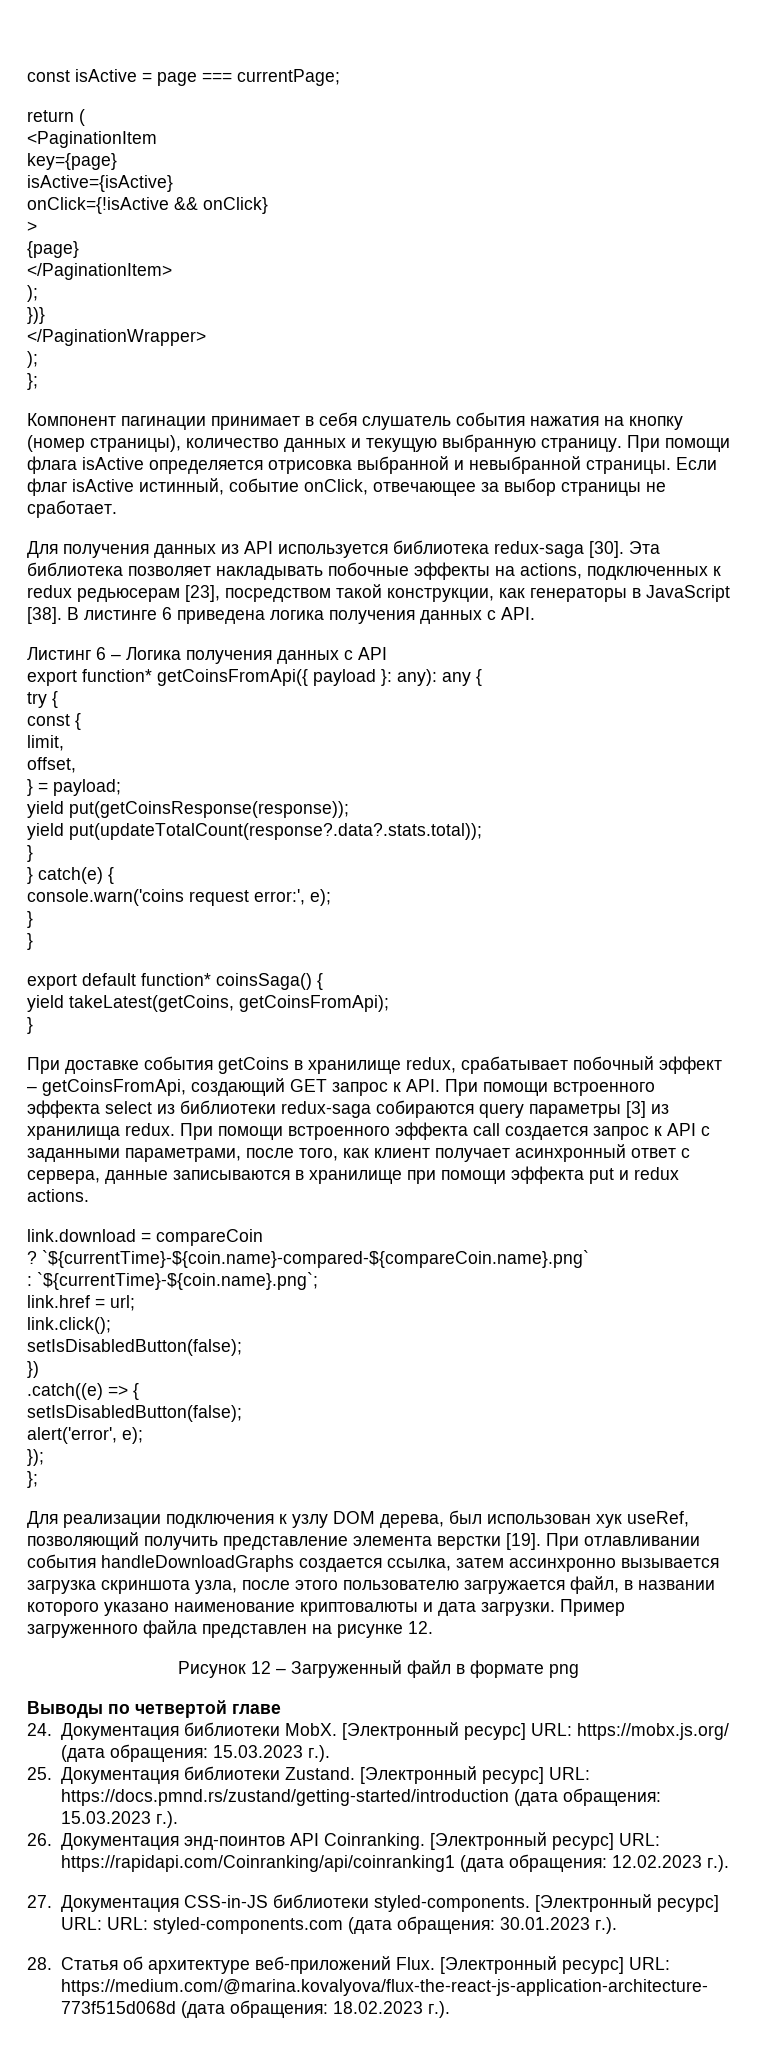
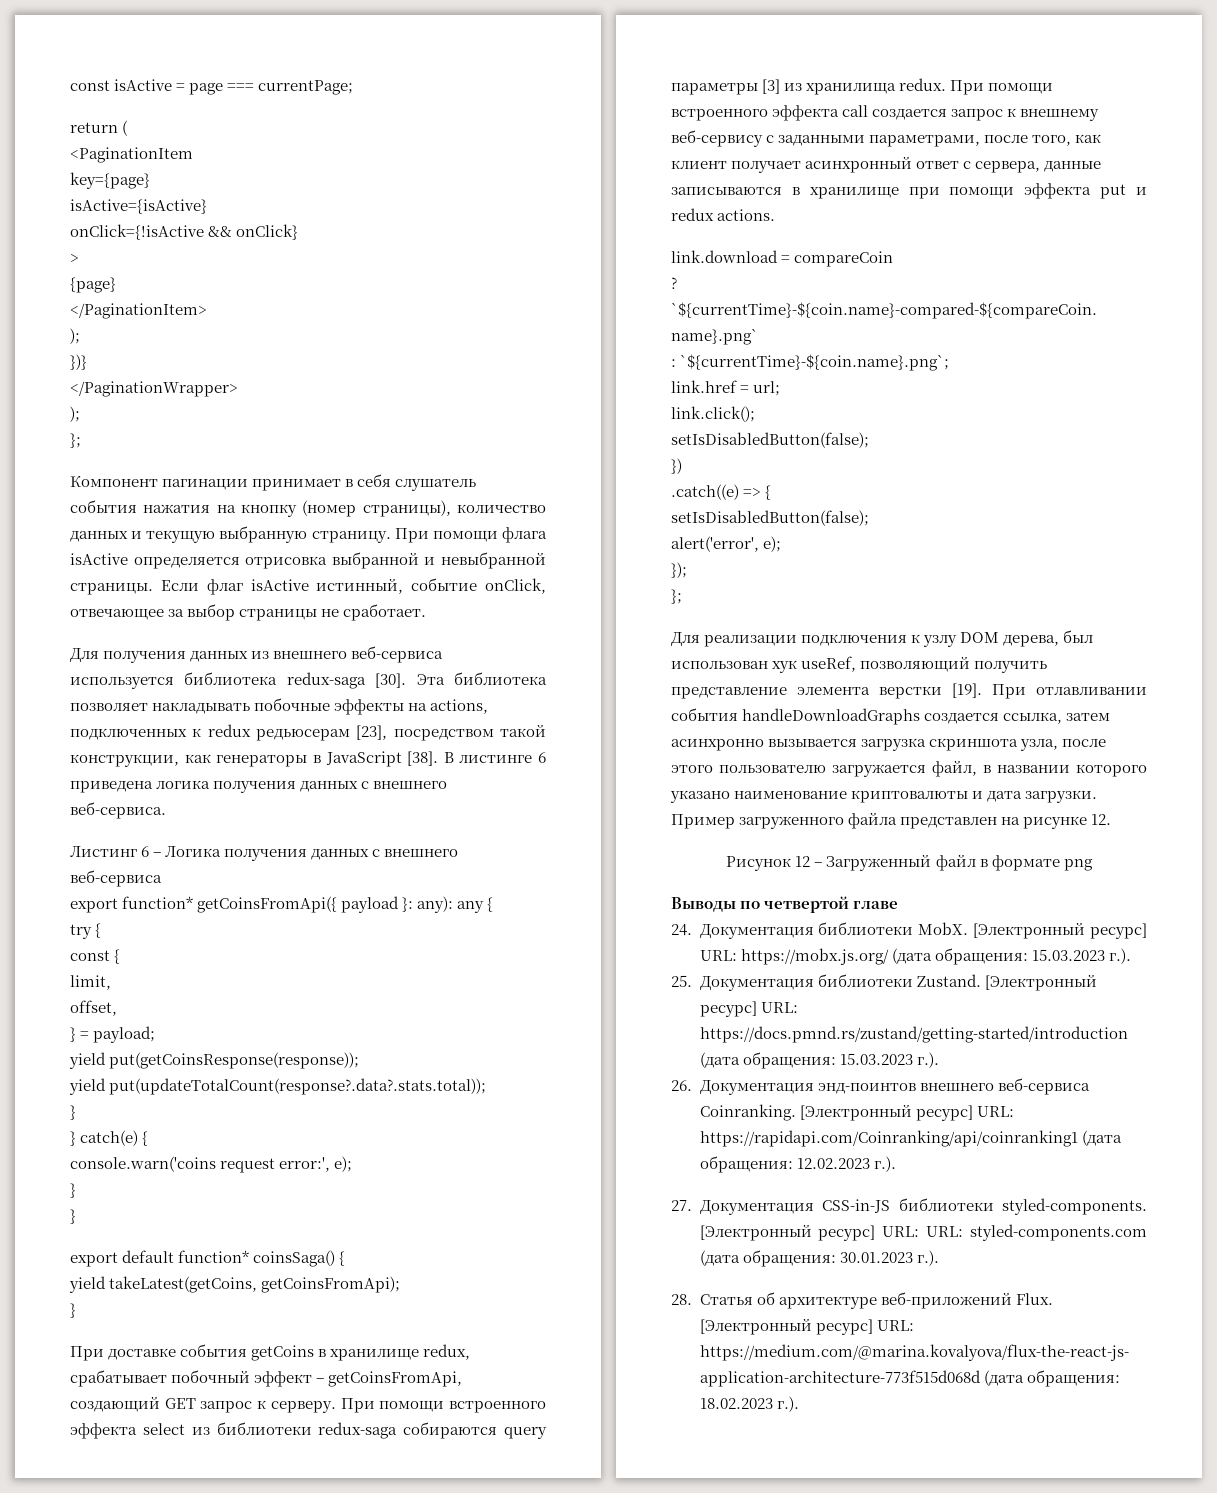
[244,541,273,554] API -> [273,646,444,663] внешнего веб-сервиса
[501,607,535,620] API. -> [373,781,448,789] [70,802,166,819] внешнего веб-сервиса.
[358,647,387,660] API -> [384,849,459,857] [70,870,162,887] внешнего веб-сервиса
[406,1079,440,1092] API. -> [270,1401,336,1413] серверу.
[667,1123,696,1136] API -> [1020,109,1100,121] [671,130,763,147] внешнему веб-сервису
[509,1558,616,1572] ассинхронно -> [671,739,764,751] асинхронно
[289,1833,319,1846] API -> [919,1078,1090,1095] внешнего веб-сервиса

